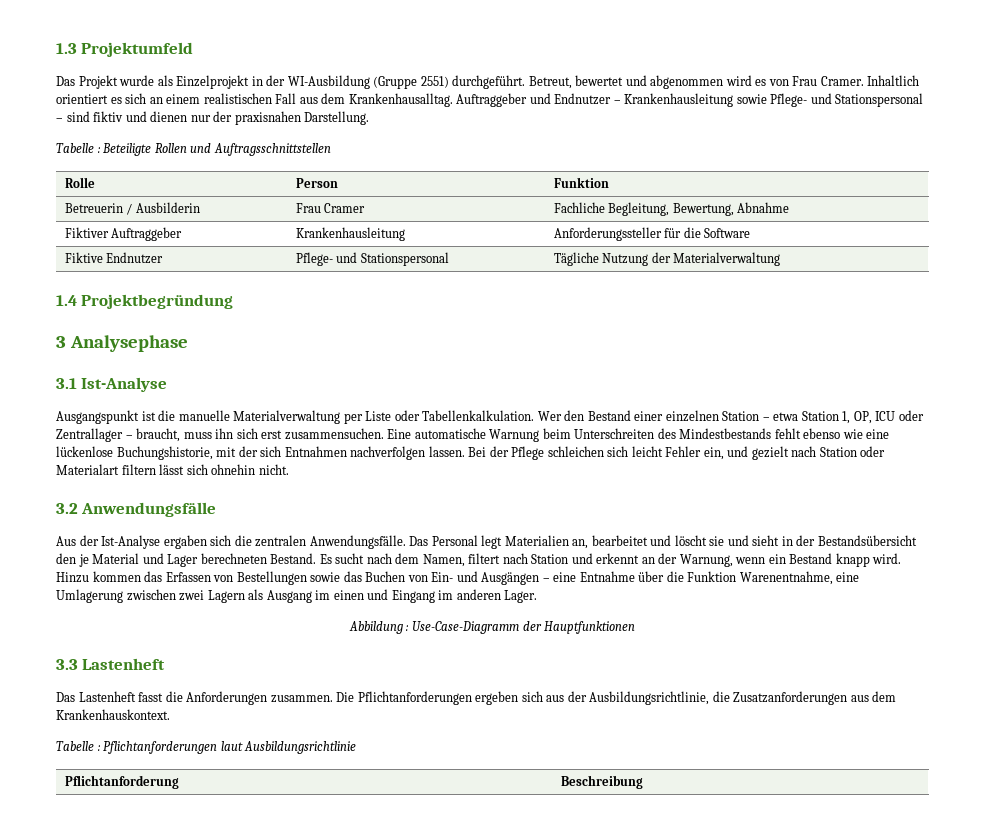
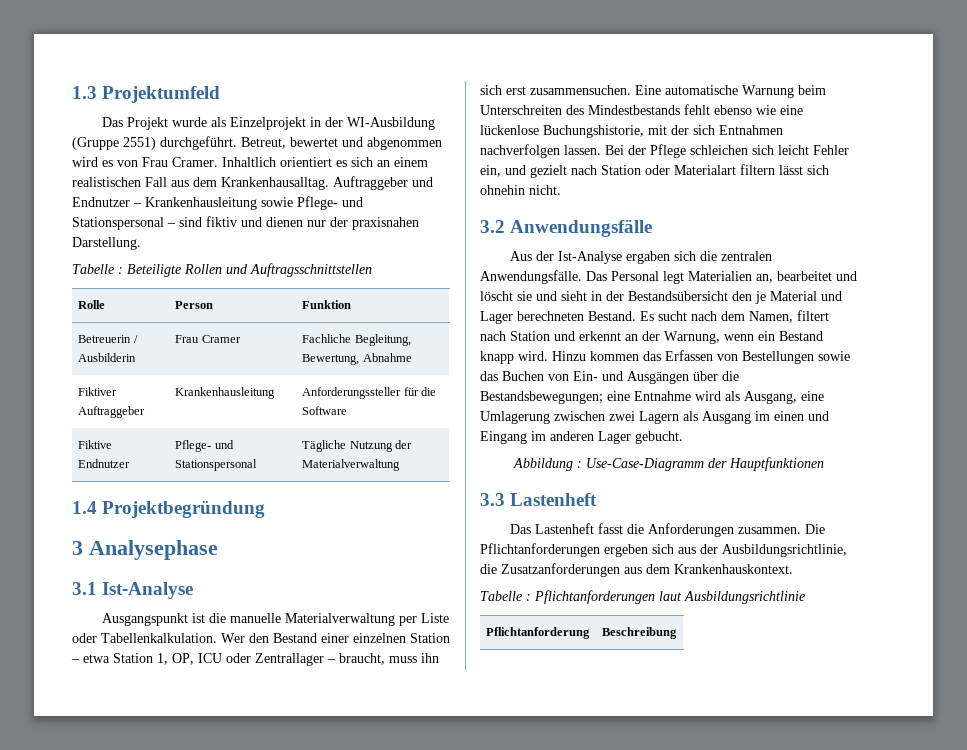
[542,571,833,585] – eine Entnahme über die Funktion Warenentnahme, -> [693,371,739,381] [480,391,797,404] über die Bestandsbewegungen; eine Entnahme wird als Ausgang,
[504,590,538,603] Lager. -> [598,431,683,444] Lager gebucht.

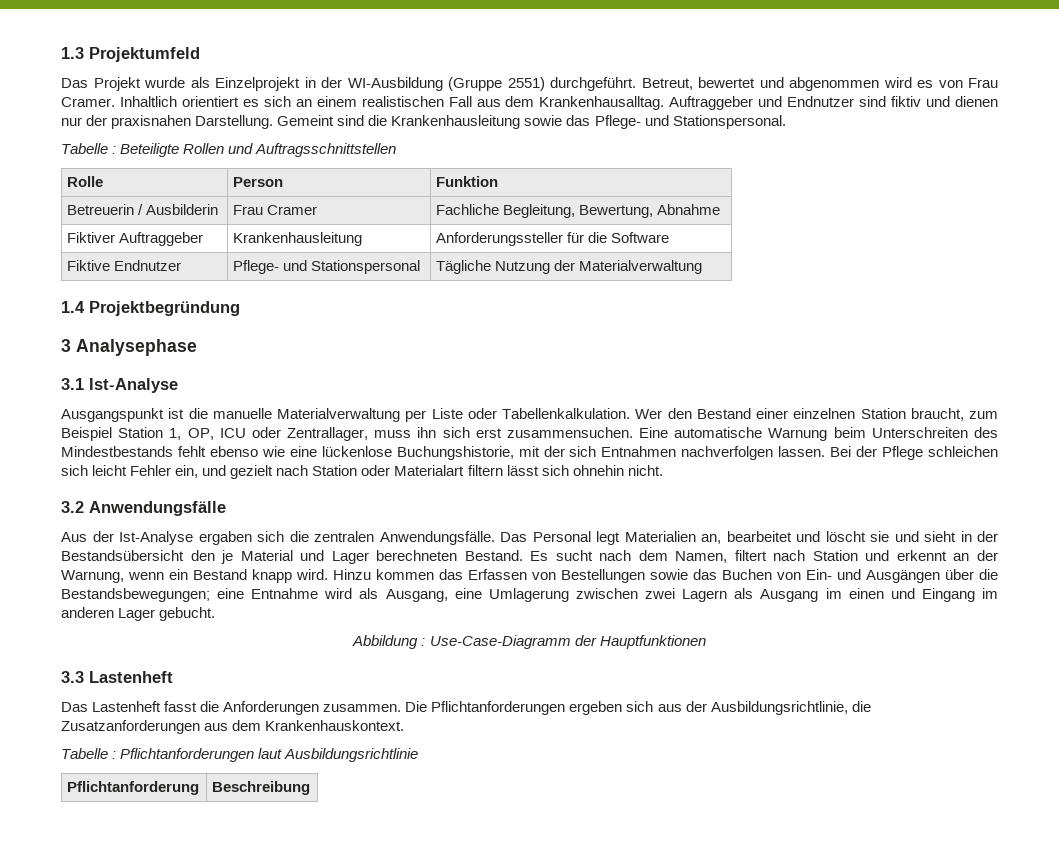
[133,196,363,210] [72,217,176,230] – Krankenhausleitung sowie Pflege- und Stationspersonal – -> (855, 101) none
(141, 243) none -> [277,115,786,129] Gemeint sind die Krankenhausleitung sowie das Pflege- und Stationspersonal.
[71,654,110,663] – etwa -> [910,408,998,421] [61,427,112,441] braucht, zum Beispiel
[255,653,385,666] Zentrallager – braucht, -> [287,427,369,441] Zentrallager,

